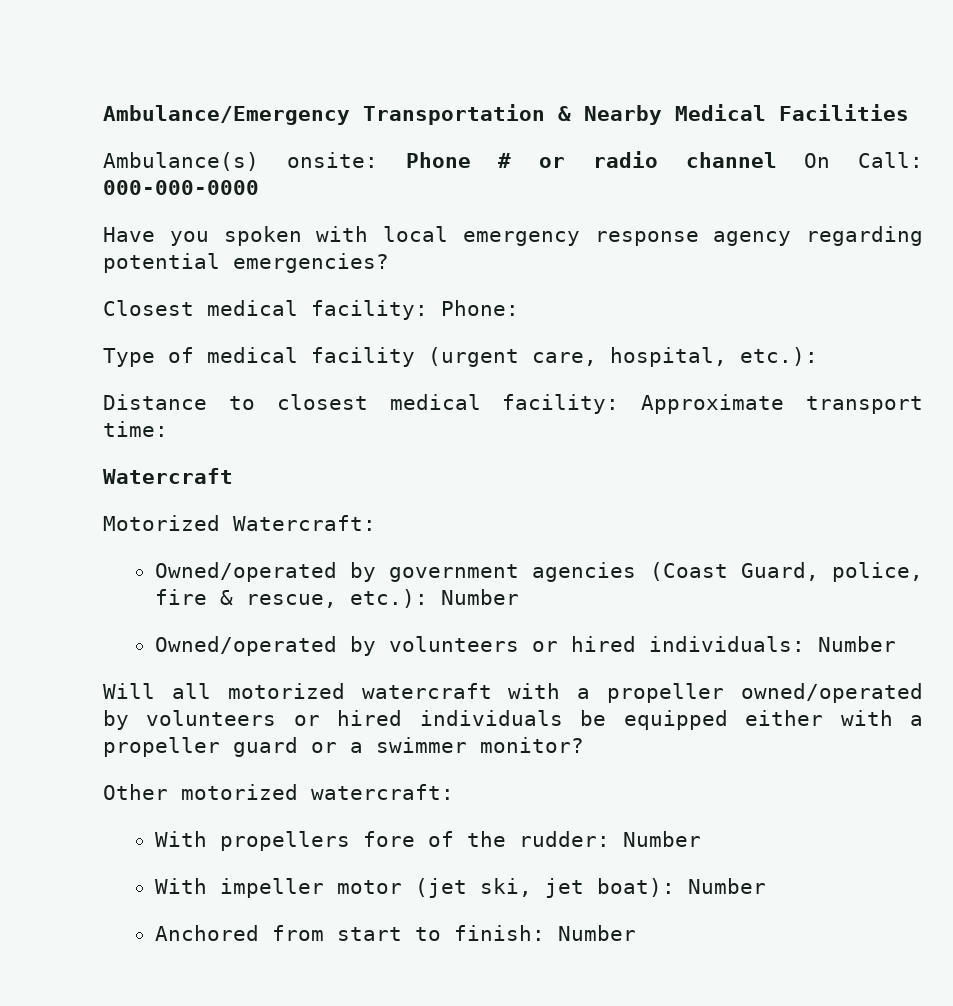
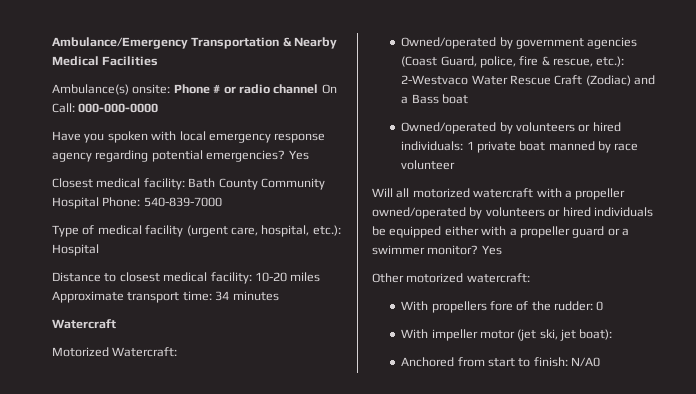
(389, 263) none -> [288,150,309,160] Yes
(428, 310) none -> [188,178,325,190] [52,197,99,209] Bath County Community Hospital
(519, 308) none -> [143,197,222,207] 540-839-7000
(818, 356) none -> [52,244,99,256] Hospital
(620, 404) none -> [254,272,321,282] 10-20 miles
(168, 429) none -> [215,291,279,301] 34 minutes
[440,589,519,605] Number -> [401,75,656,86] [401,94,468,104] 2-Westvaco Water Rescue Craft (Zodiac) and a Bass boat
[817,636,896,652] Number -> [466,141,639,153] [401,160,456,170] 1 private boat manned by race volunteer
(584, 745) none -> [481,245,502,255] Yes
[622,831,701,847] Number -> [596,301,604,311] 0
[687,878,766,894] Number -> (613, 334) none
[557,925,636,941] Number -> [571,357,601,367] N/A0

